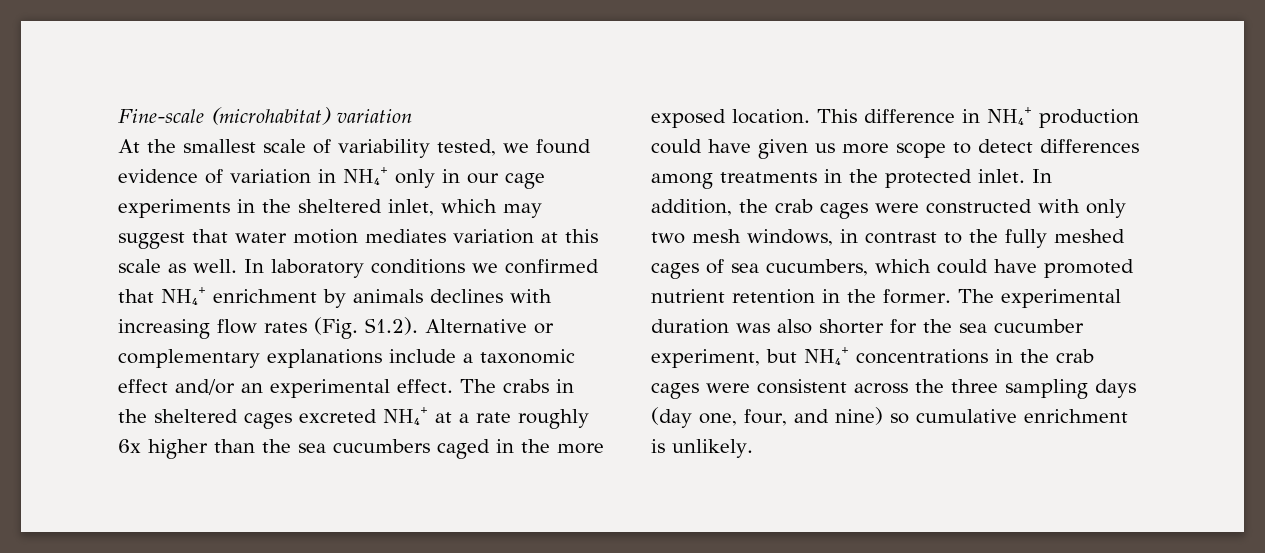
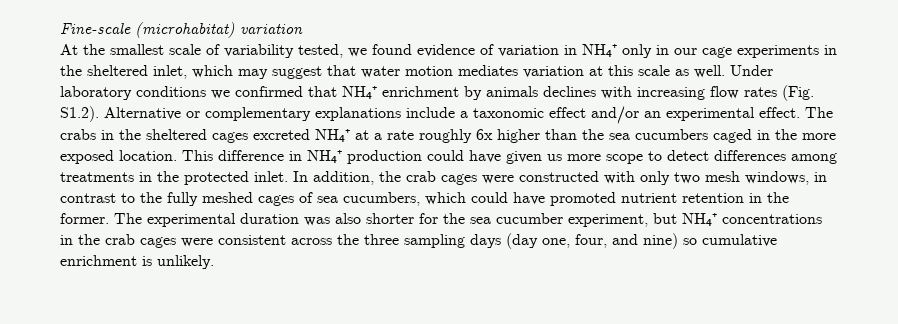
[244,259,264,273] In -> [730,65,773,76] Under

